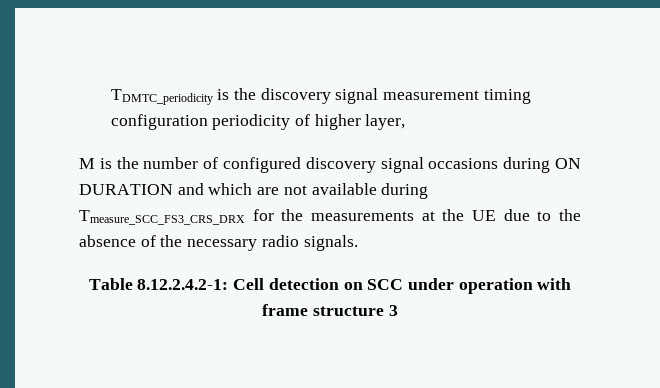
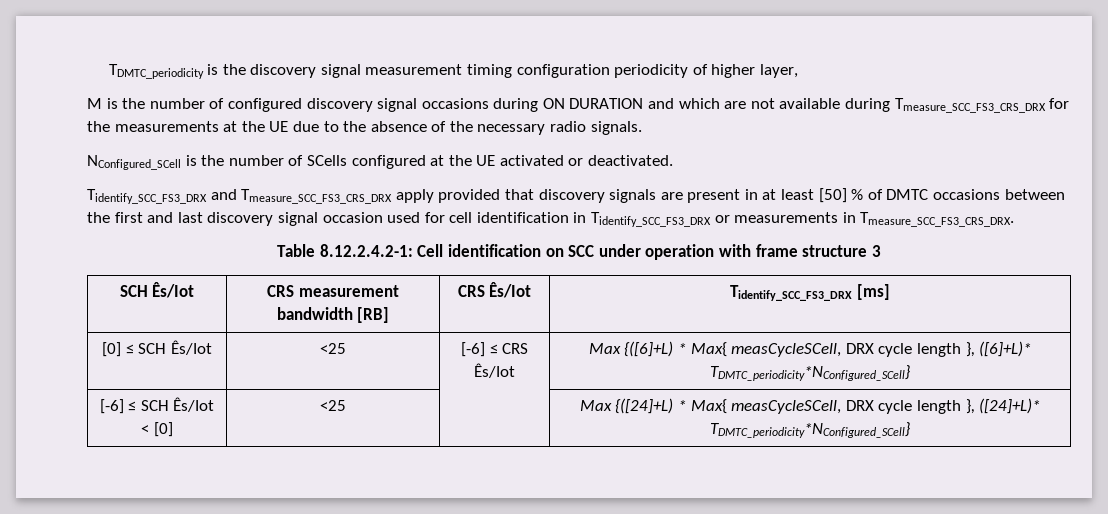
(358, 243) none -> [87,155,674,170] [87,188,1065,204] [87,212,1015,227] // NConfigured_SCell is the number of SCells configured at the UE activated or deactivated. // Tidentify_SCC_FS3_DRX and Tmeasure_SCC_FS3_CRS_DRX apply provided that discovery signals are present in at least [50] % of DMTC occasions between the first and last discovery signal occasion used for cell identification in Tidentify_SCC_FS3_DRX or measurements in Tmeasure_SCC_FS3_CRS_DRX.
[268,278,339,290] detection -> [448,244,542,257] identification
(398, 310) none -> [119,282,195,298] [267,285,399,297] [276,307,390,323] [457,282,532,298] [730,284,890,301] [102,340,212,357] [320,343,346,354] [460,342,529,357] [474,363,515,378] [588,341,1032,357] [710,365,910,381] [99,397,215,414] [141,422,173,437] [320,400,346,411] [579,398,1041,414] [710,422,910,438] // SCH Ês/Iot | CRS measurement bandwidth [RB] | CRS Ês/Iot | Tidentify_SCC_FS3_DRX [ms] // [0] ≤ SCH Ês/Iot | <25 | [-6] ≤ CRS Ês/Iot | Max {([6]+L) * Max{ measCycleSCell, DRX cycle length }, ([6]+L)* TDMTC_periodicity*NConfigured_SCell} // [-6] ≤ SCH Ês/Iot < [0] | <25 | | Max {([24]+L) * Max{ measCycleSCell, DRX cycle length }, ([24]+L)* TDMTC_periodicity*NConfigured_SCell}

